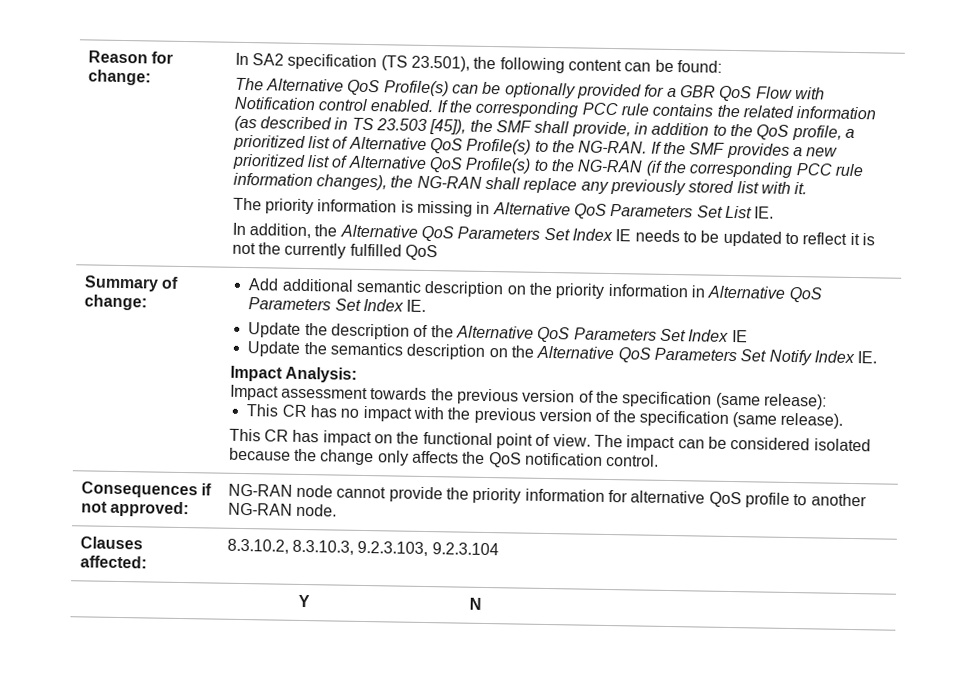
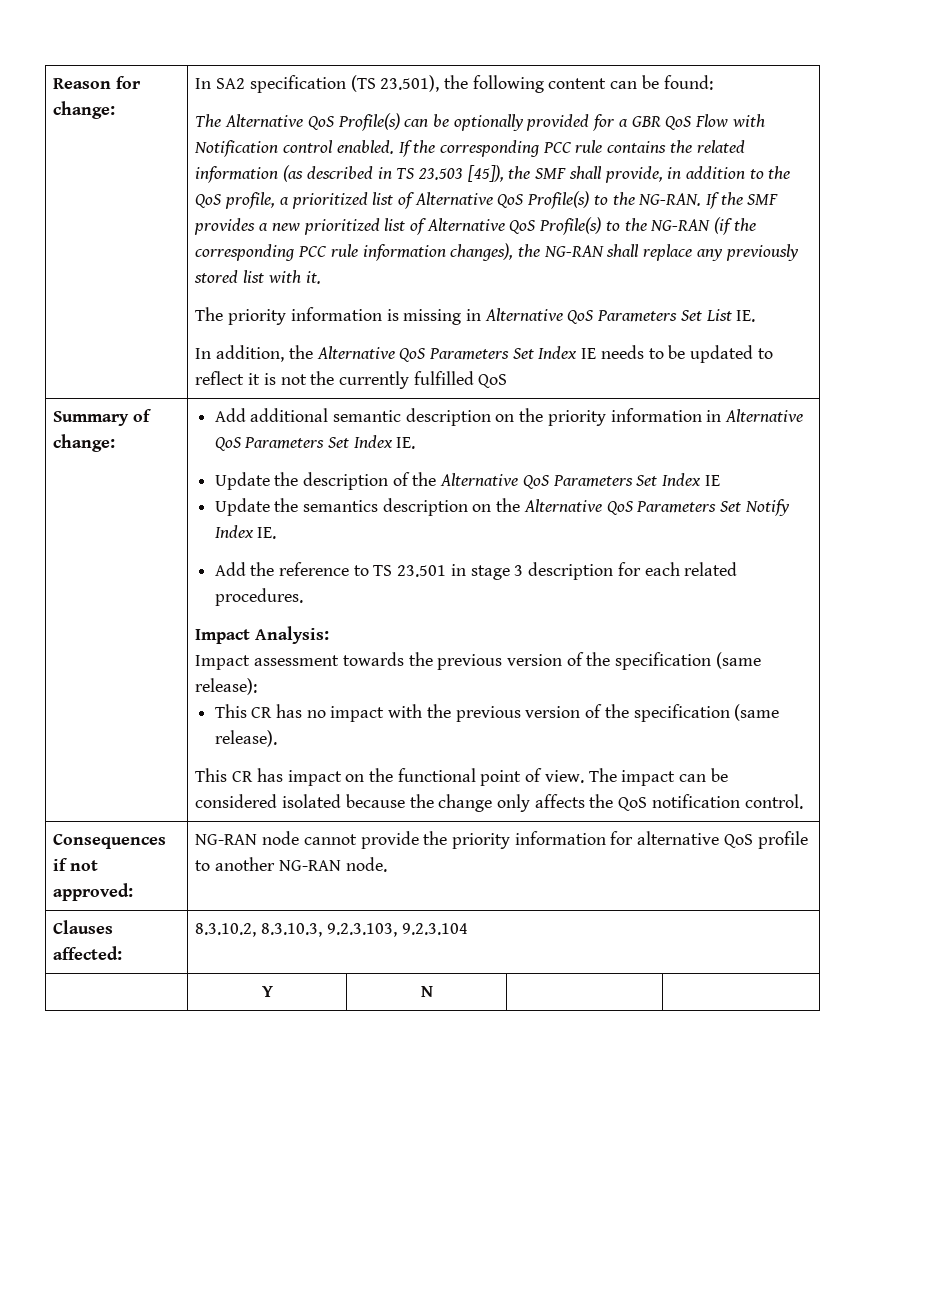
(878, 357) none -> [214,562,738,580] [214,588,303,606] // Add the reference to TS 23.501 in stage 3 description for each related procedures.

